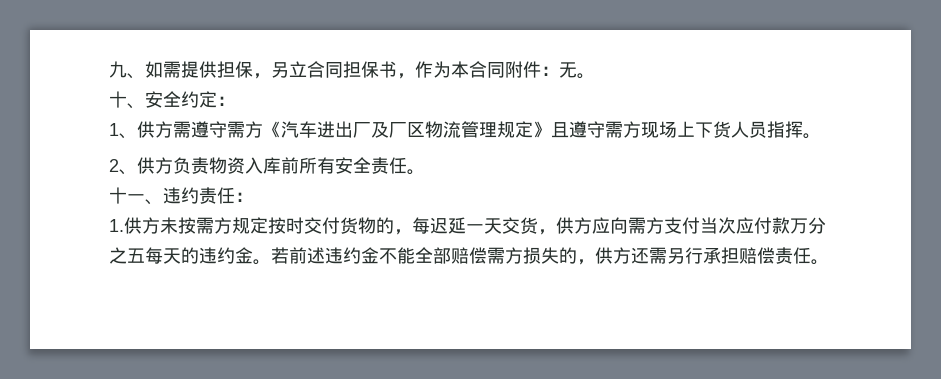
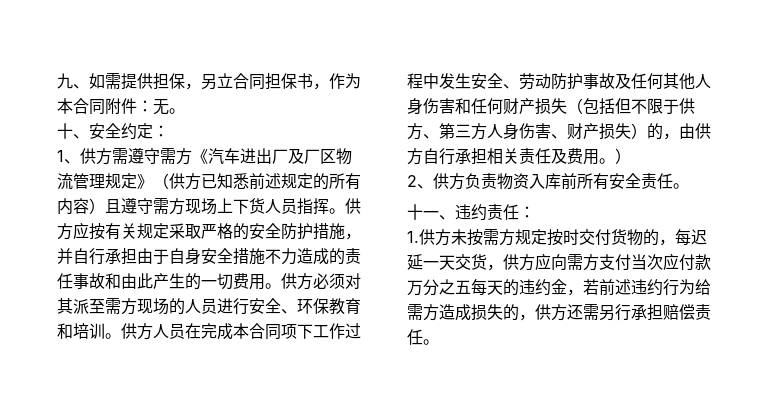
(551, 129) none -> [153,173,361,190] [57,198,105,215] （供方已知悉前述规定的所有内容）
(821, 136) none -> [345,198,361,214] [57,222,361,240] [57,248,361,265] [57,273,361,290] [57,298,361,315] [57,323,361,340] [407,73,711,90] [407,98,695,115] [407,123,711,140] [407,148,631,165] 供方应按有关规定采取严格的安全防护措施，并自行承担由于自身安全措施不力造成的责任事故和由此产生的一切费用。供方必须对其派至需方现场的人员进行安全、环保教育和培训。供方人员在完成本合同项下工作过程中发生安全、劳动防护事故及任何其他人身伤害和任何财产损失（包括但不限于供方、第三方人身伤害、财产损失）的，由供方自行承担相关责任及费用。）
[253,259,271,265] 。 -> [567,289,583,296] ，
[361,247,523,264] 金不能全部赔偿需方 -> [663,279,711,296] [407,304,471,321] 行为给需方造成

